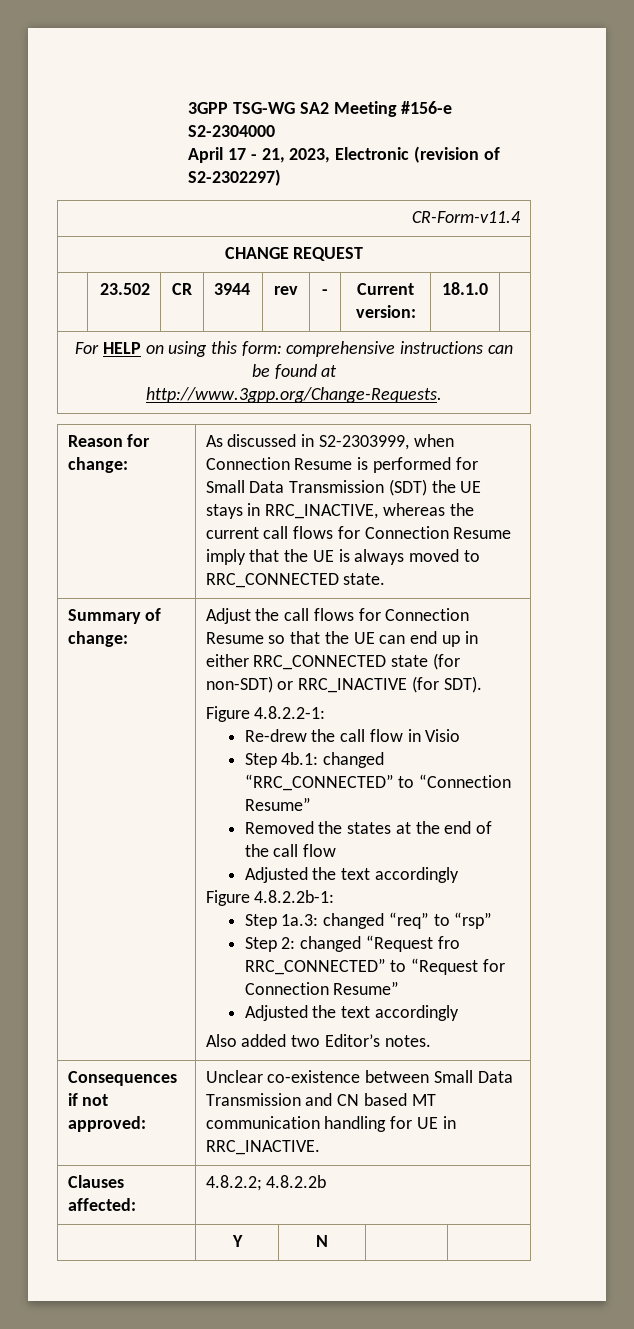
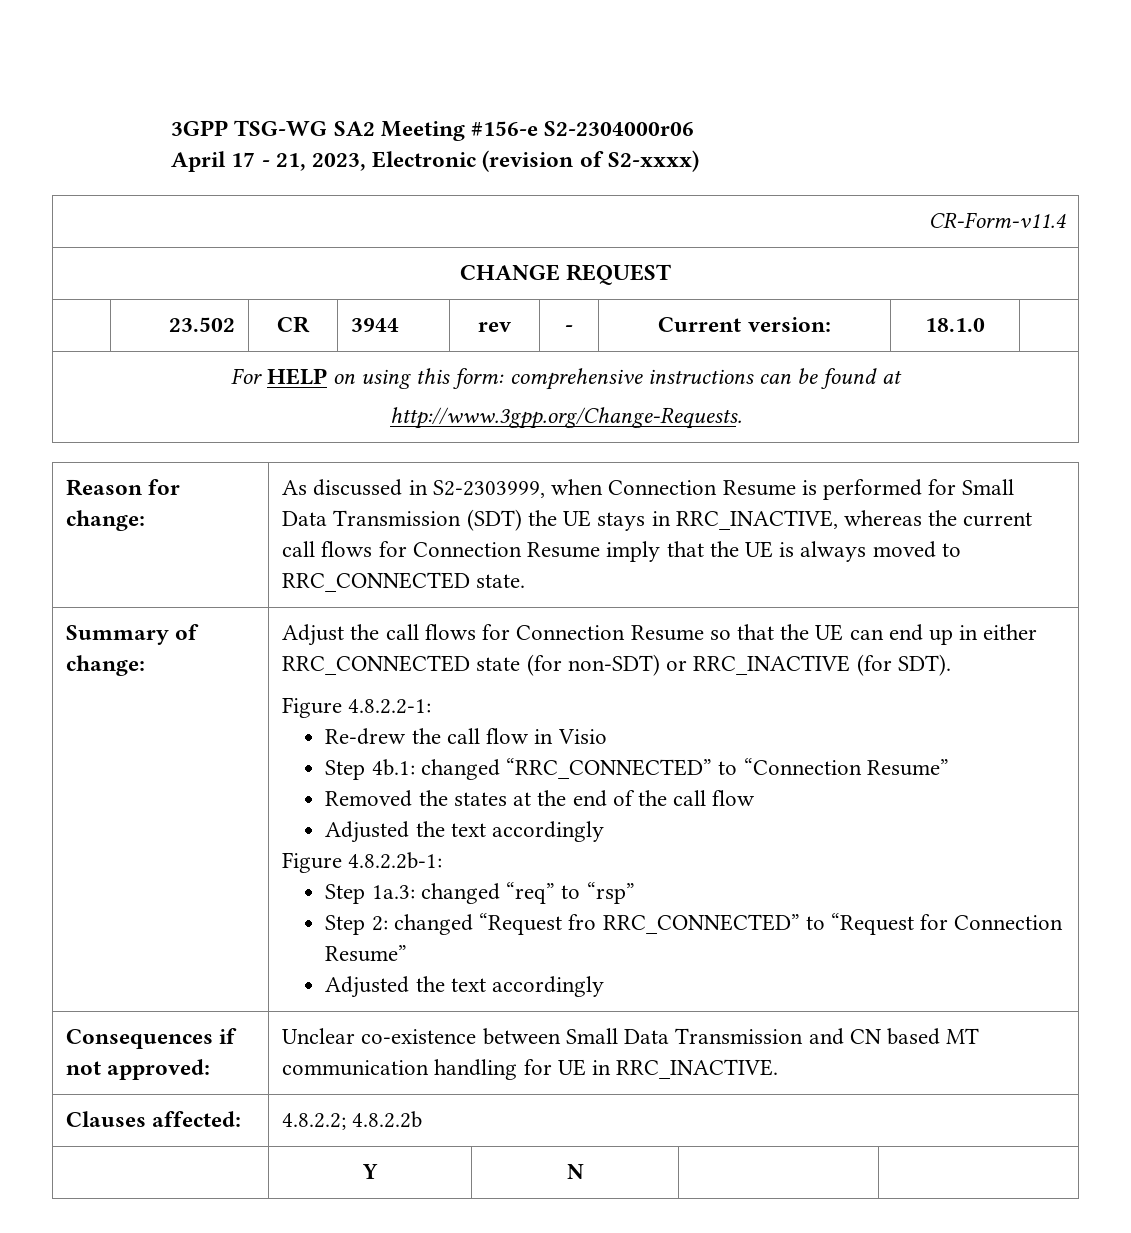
[188,125,276,137] S2-2304000 -> [544,121,695,136] S2-2304000r06
[188,169,282,186] S2-2302297) -> [607,150,699,172] S2-xxxx)
[205,1034,431,1047] // Also added two Editor’s notes. -> (605, 986) none

